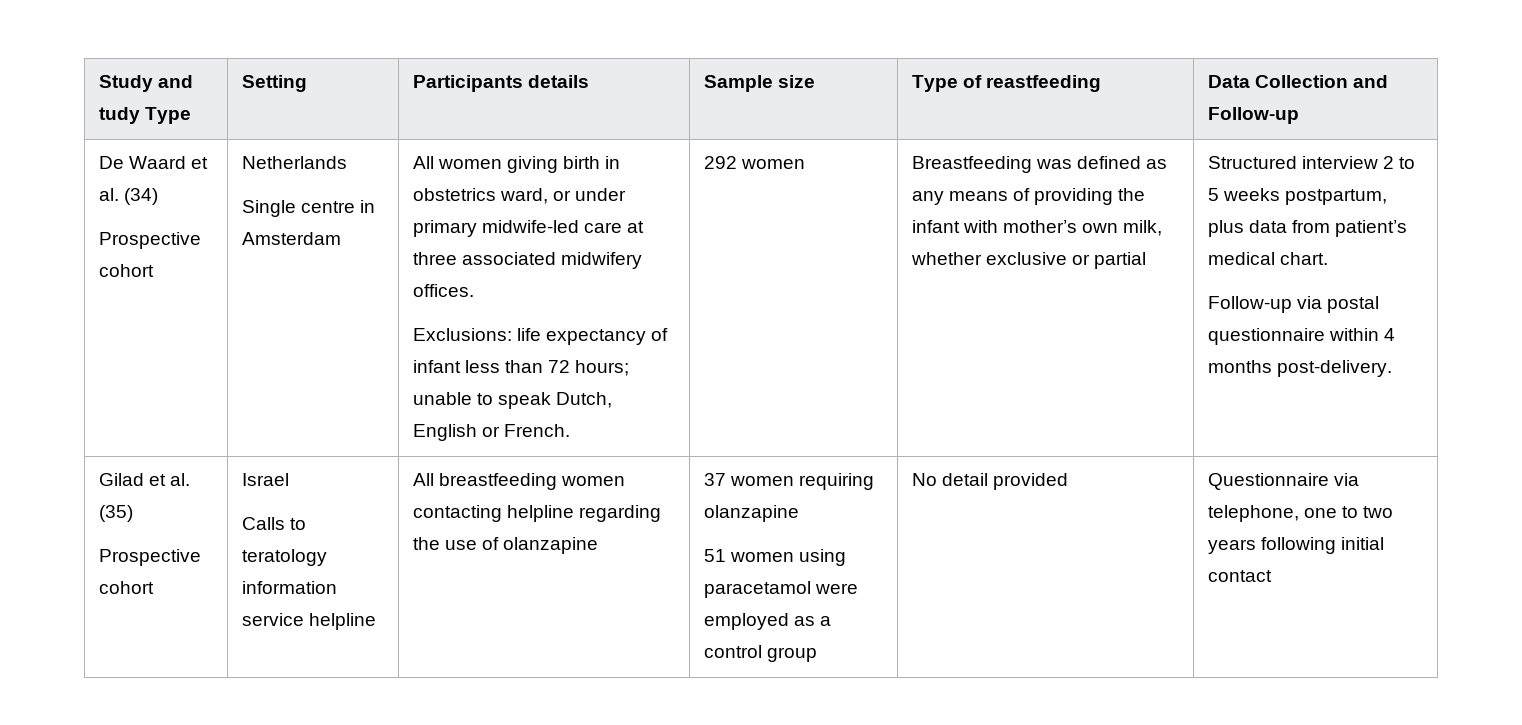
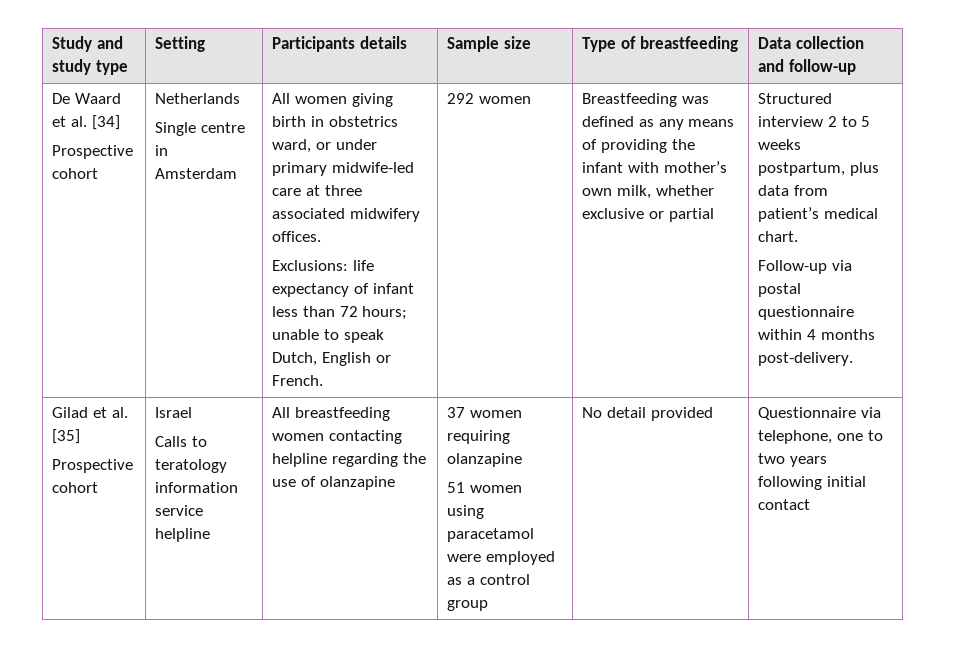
[98,107,192,124] tudy Type -> [52,59,128,75] study type
[986,75,1102,92] reastfeeding -> [639,36,738,52] breastfeeding
[1255,75,1389,88] [1207,107,1299,124] Collection and Follow-up -> [795,36,864,49] [758,59,856,75] collection and follow-up
[124,188,159,205] (34) -> [91,115,120,130] [34]
[98,505,133,522] (35) -> [52,429,81,444] [35]

